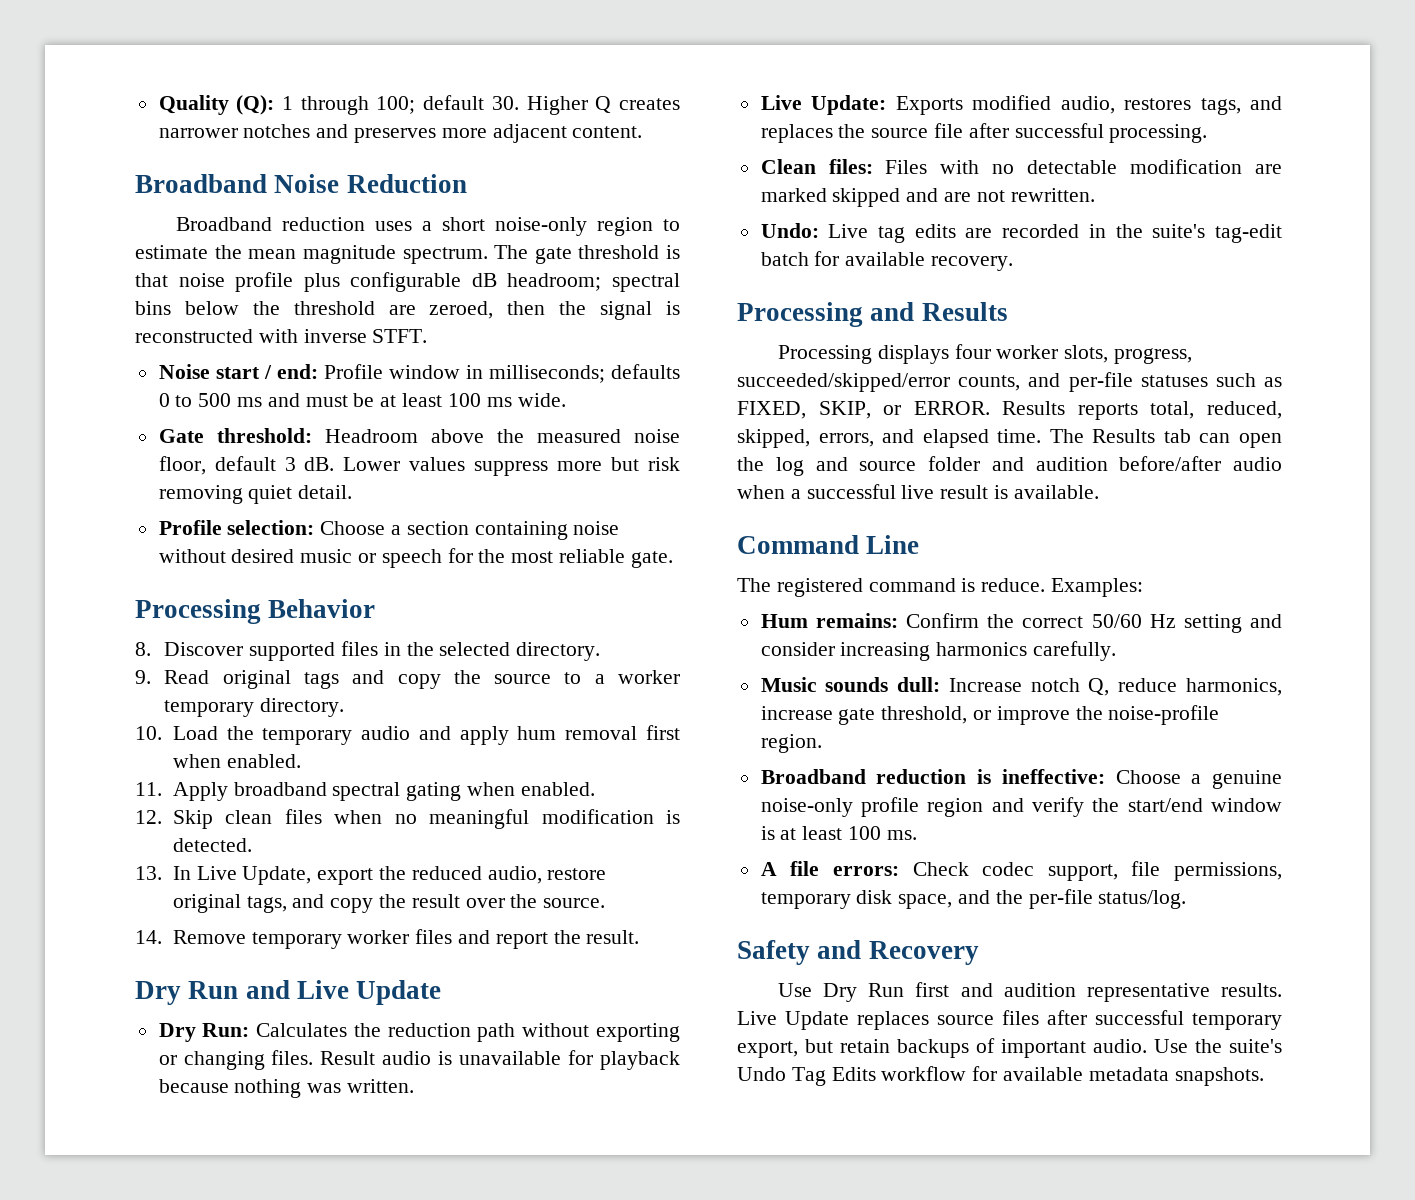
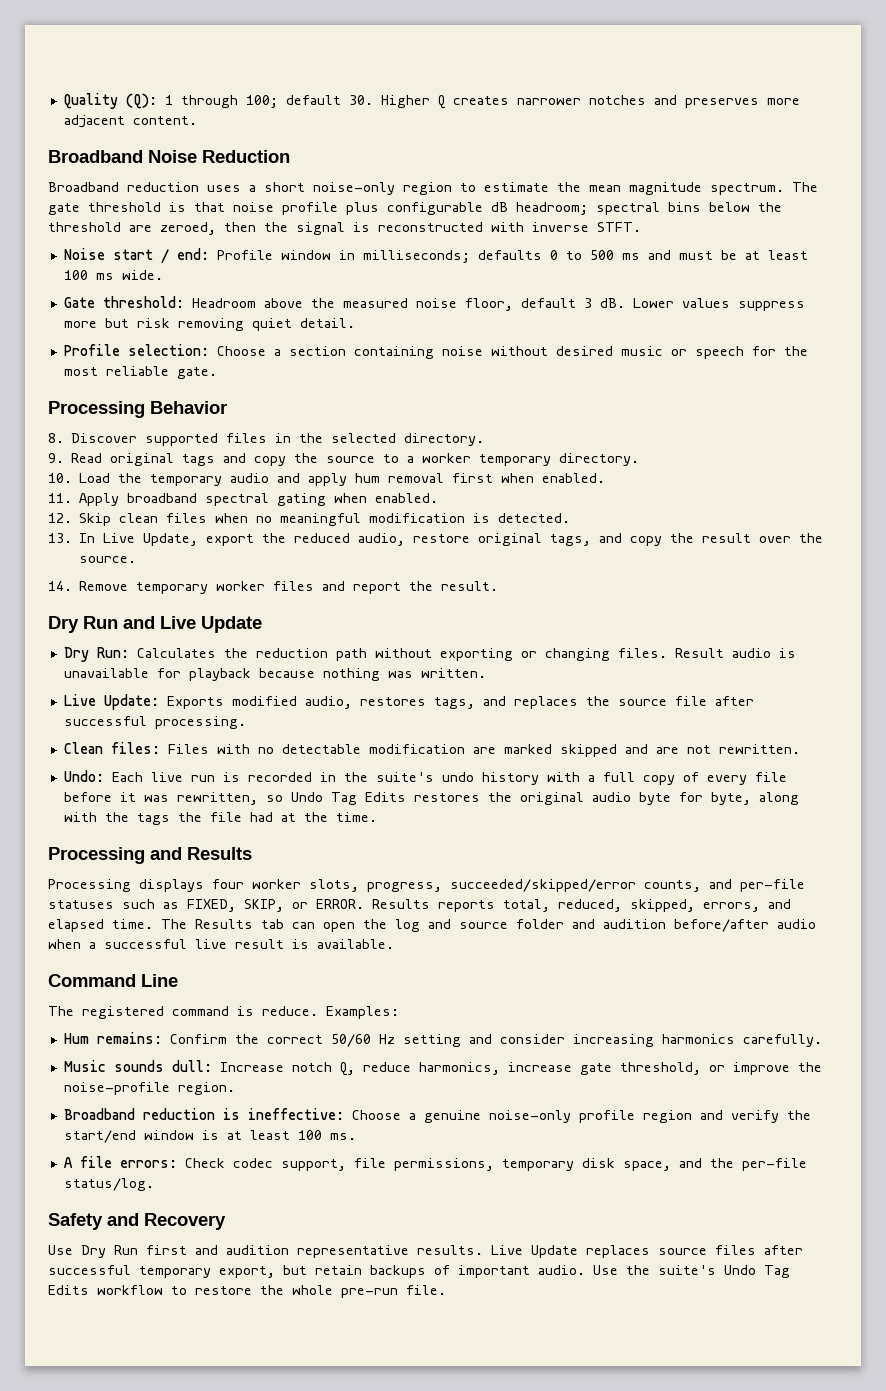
[828,224,1282,243] [760,251,1014,271] Live tag edits are recorded in the suite's tag-edit batch for available recovery. -> [111,772,787,785] [63,792,799,805] [63,812,377,825] Each live run is recorded in the suite's undo history with a full copy of every file before it was rewritten, so Undo Tag Edits restores the original audio byte for byte, along with the tags the file had at the time.
[972,1066,1264,1086] for available metadata snapshots. -> [171,1285,446,1298] to restore the whole pre-run file.

